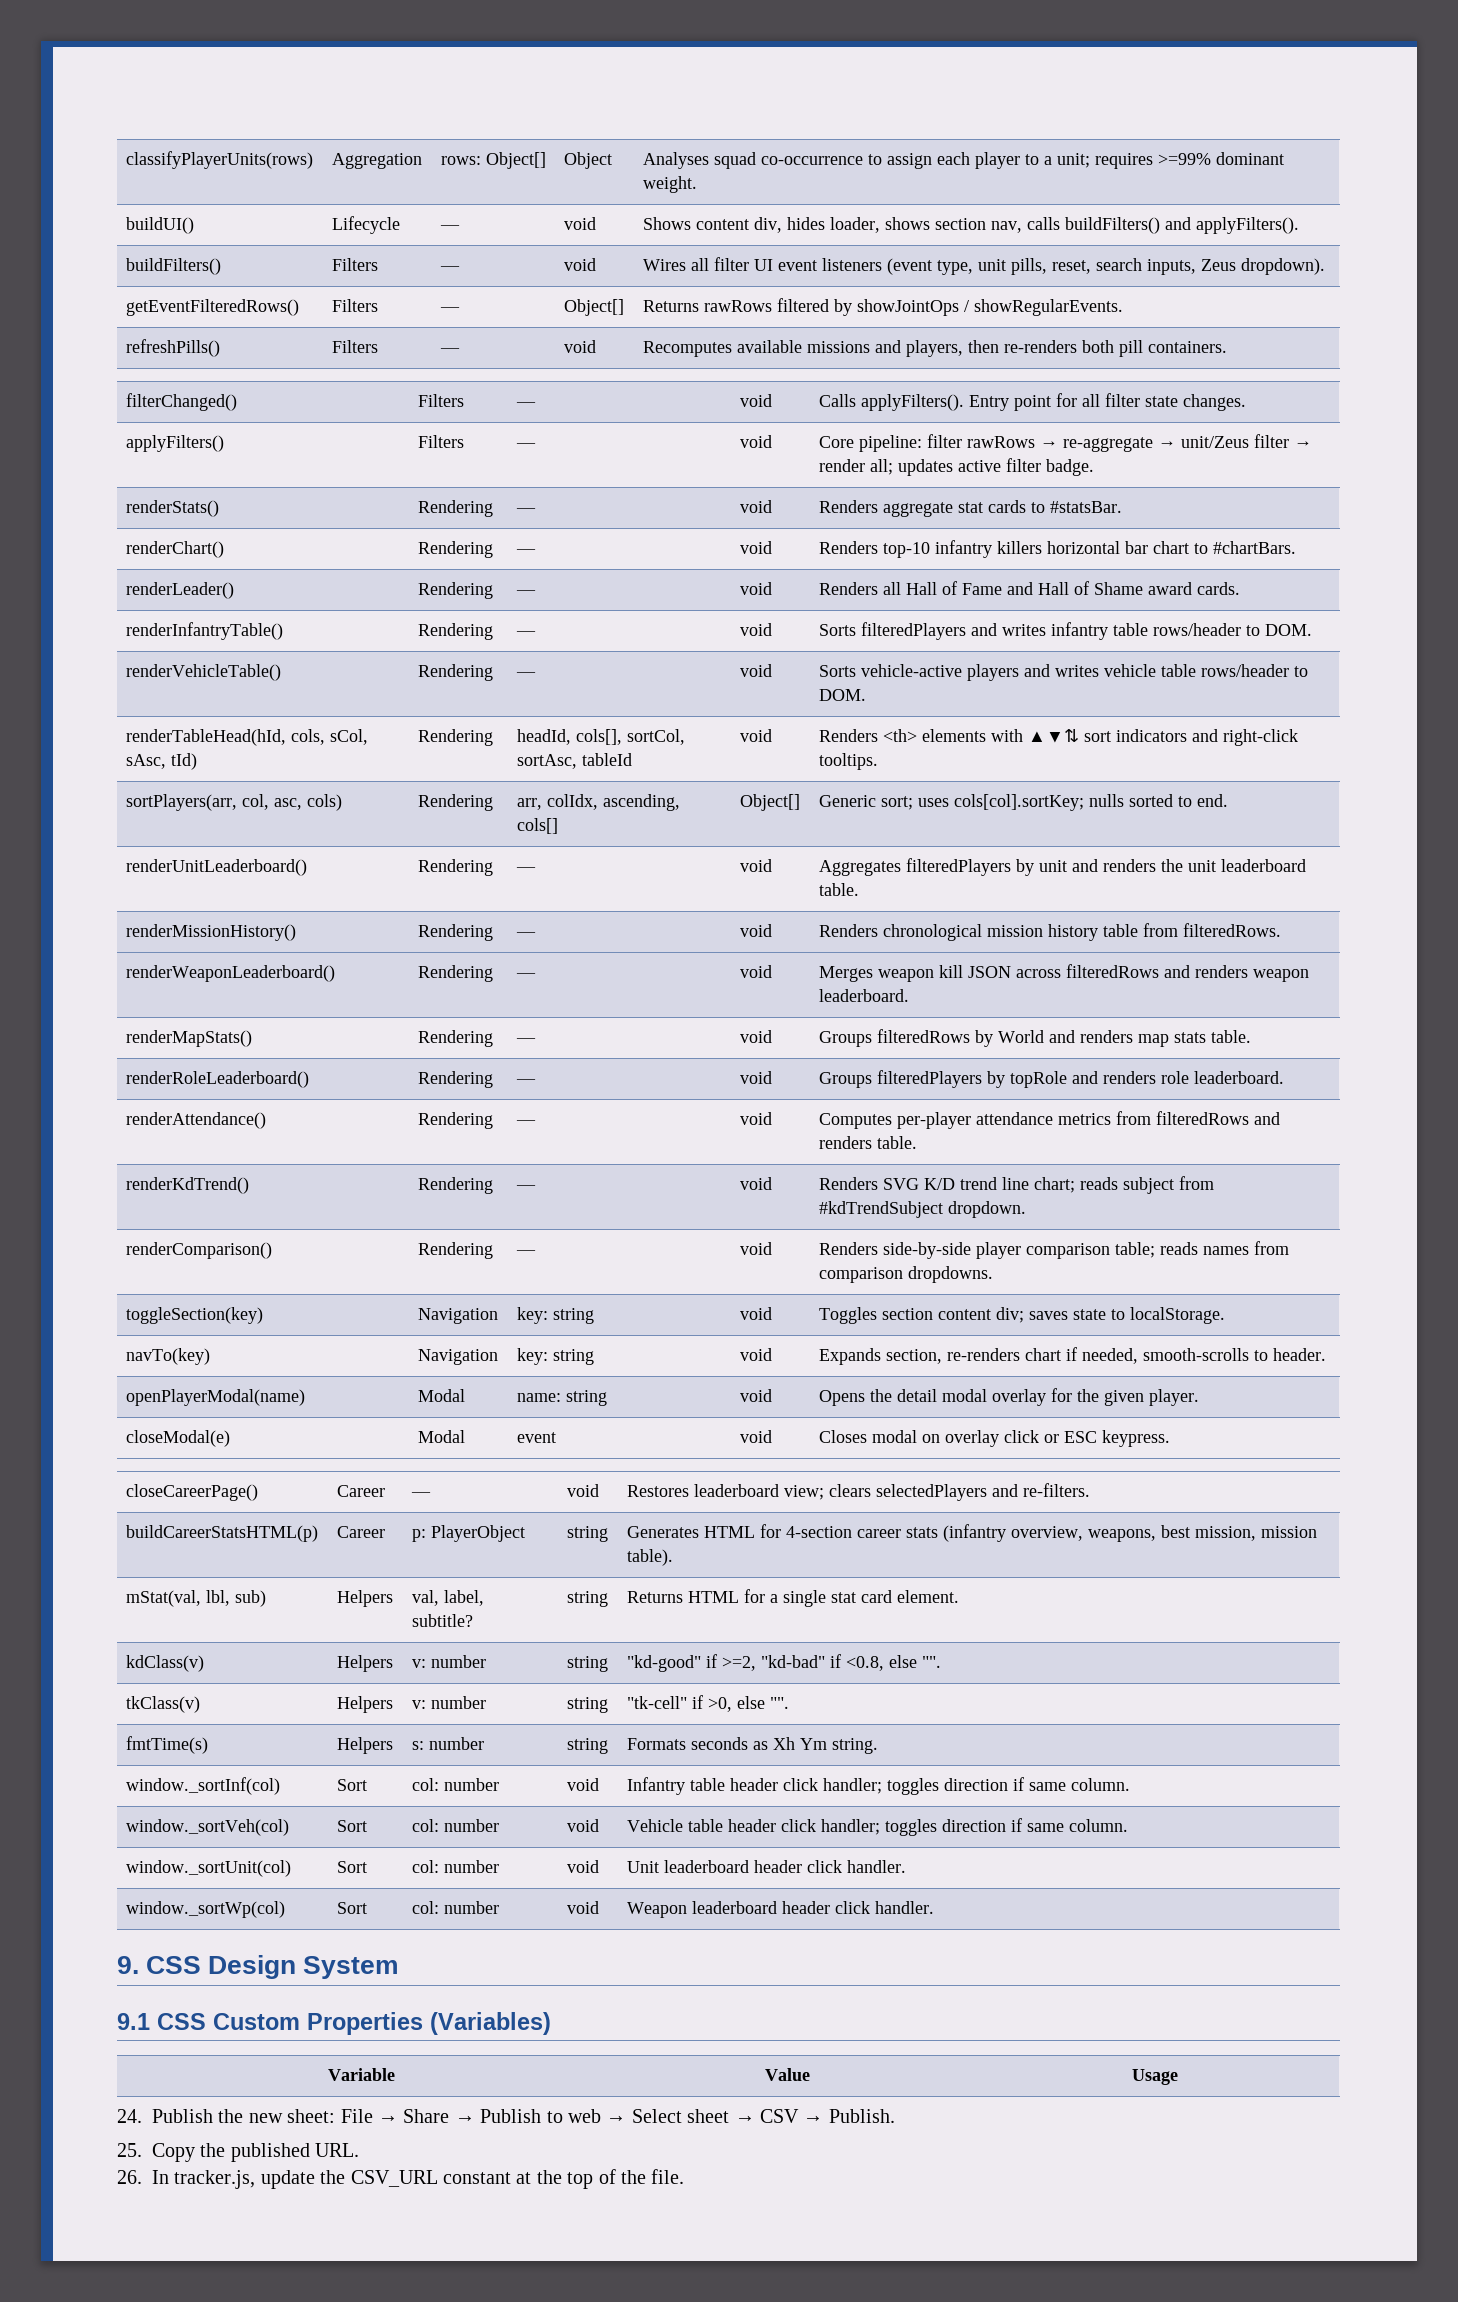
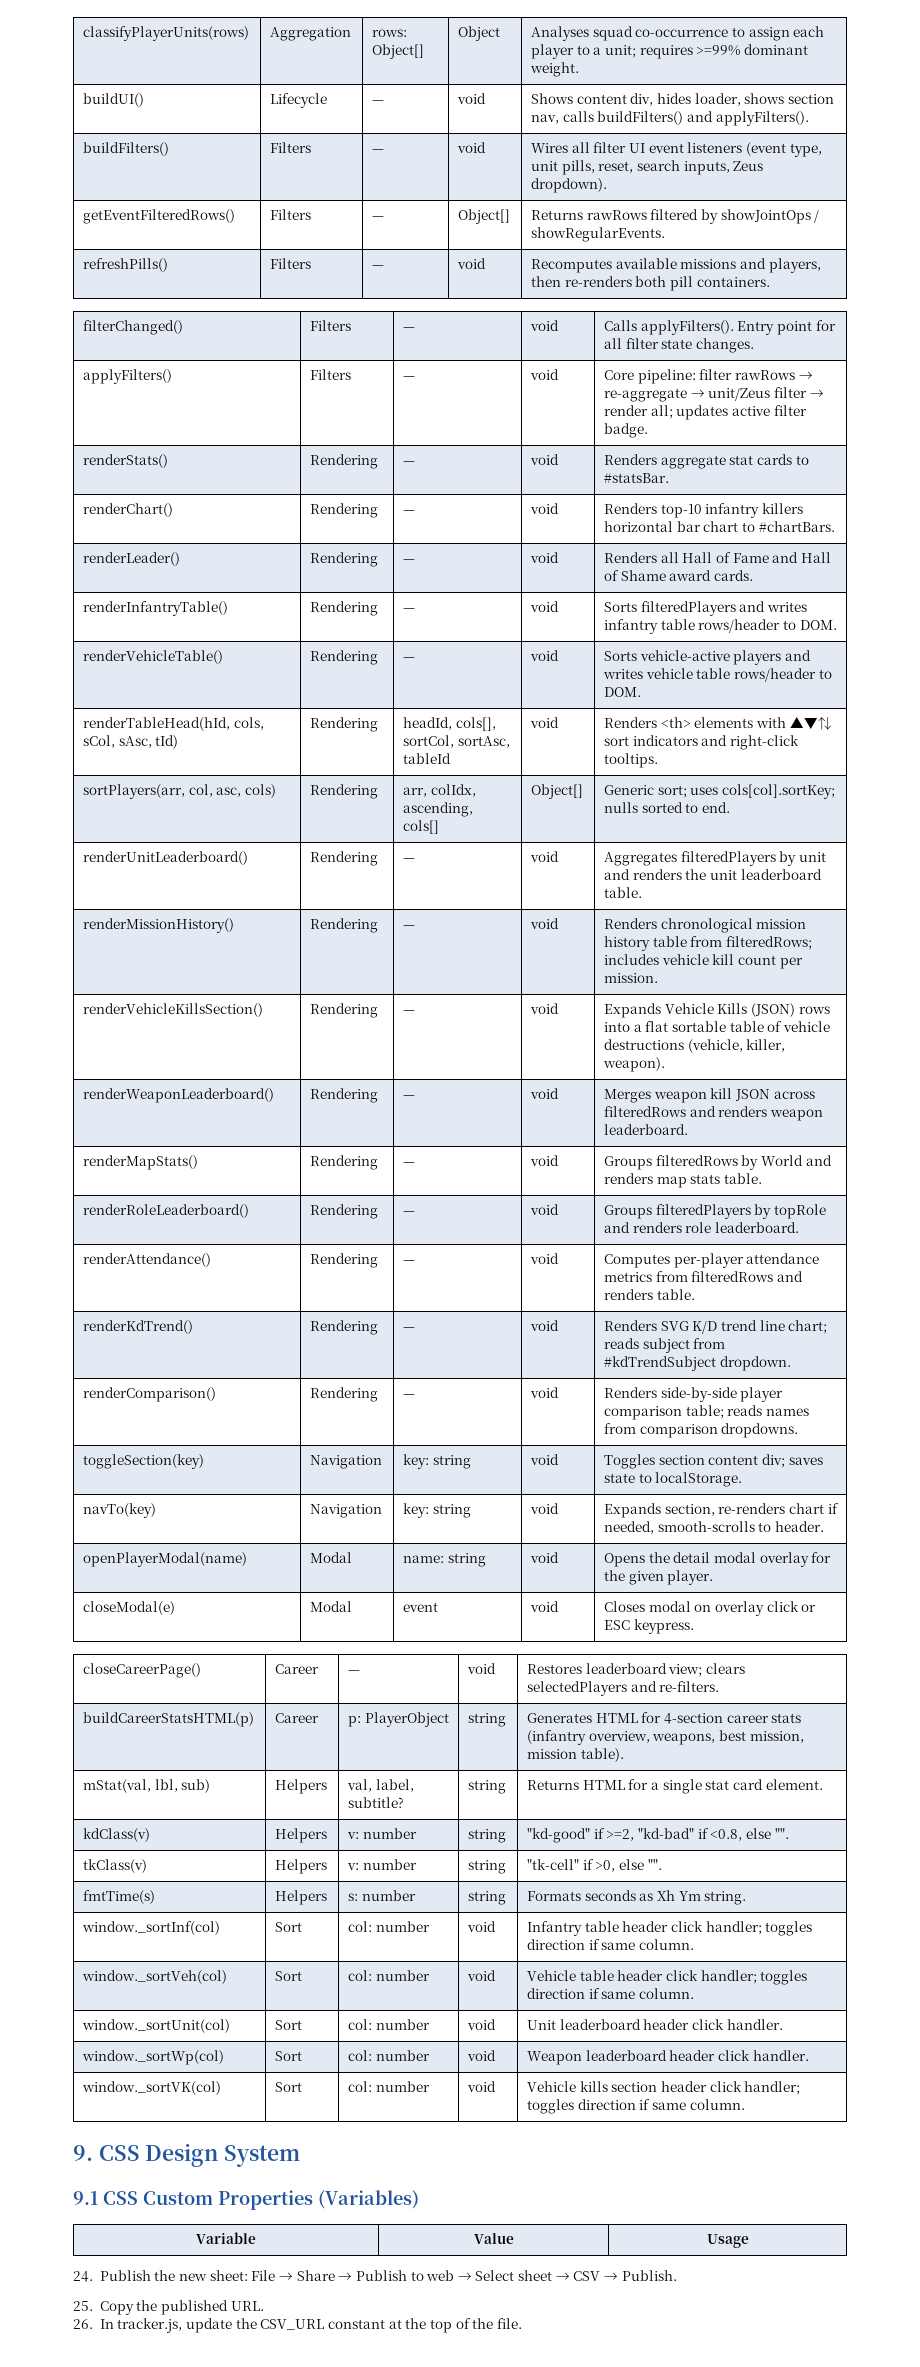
[1183,923,1282,937] filteredRows. -> [726,936,813,950] [604,954,803,969] [604,973,659,983] [83,1003,264,1017] [310,1003,379,1018] [403,1010,416,1014] [530,1003,560,1014] [604,1003,830,1018] [604,1021,830,1032] [604,1039,786,1053] [603,1057,666,1072] filteredRows; includes vehicle kill count per mission. // renderVehicleKillsSection() | Rendering | — | void | Expands Vehicle Kills (JSON) rows into a flat sortable table of vehicle destructions (vehicle, killer, weapon).
(935, 1907) none -> [82,2081,222,2095] [275,2082,303,2092] [348,2081,430,2092] [467,2081,497,2092] [527,2081,801,2095] [527,2099,745,2114] // window._sortVK(col) | Sort | col: number | void | Vehicle kills section header click handler; toggles direction if same column.

